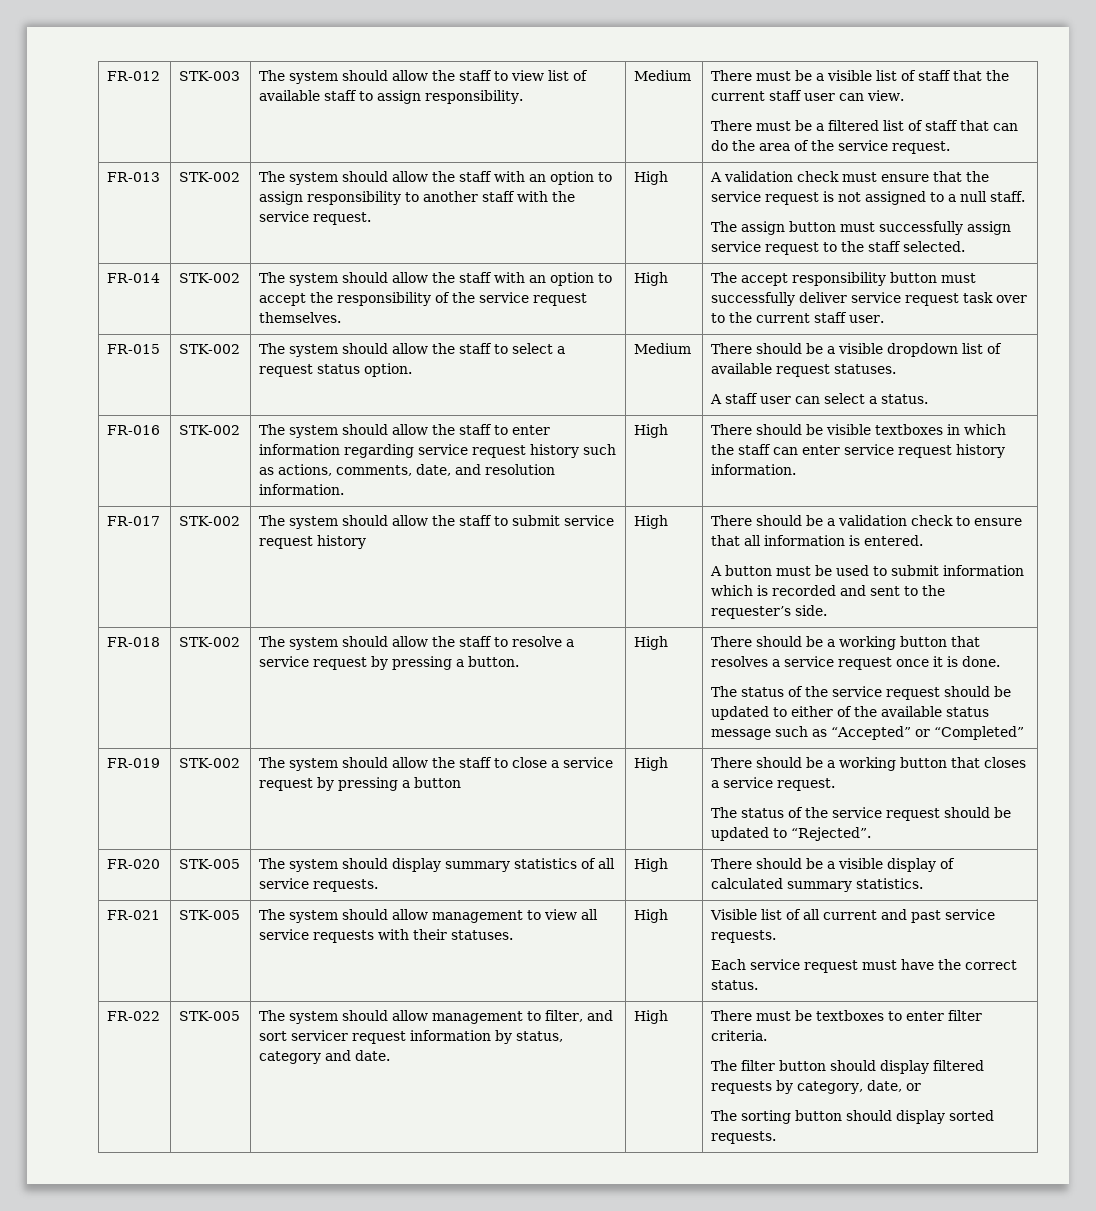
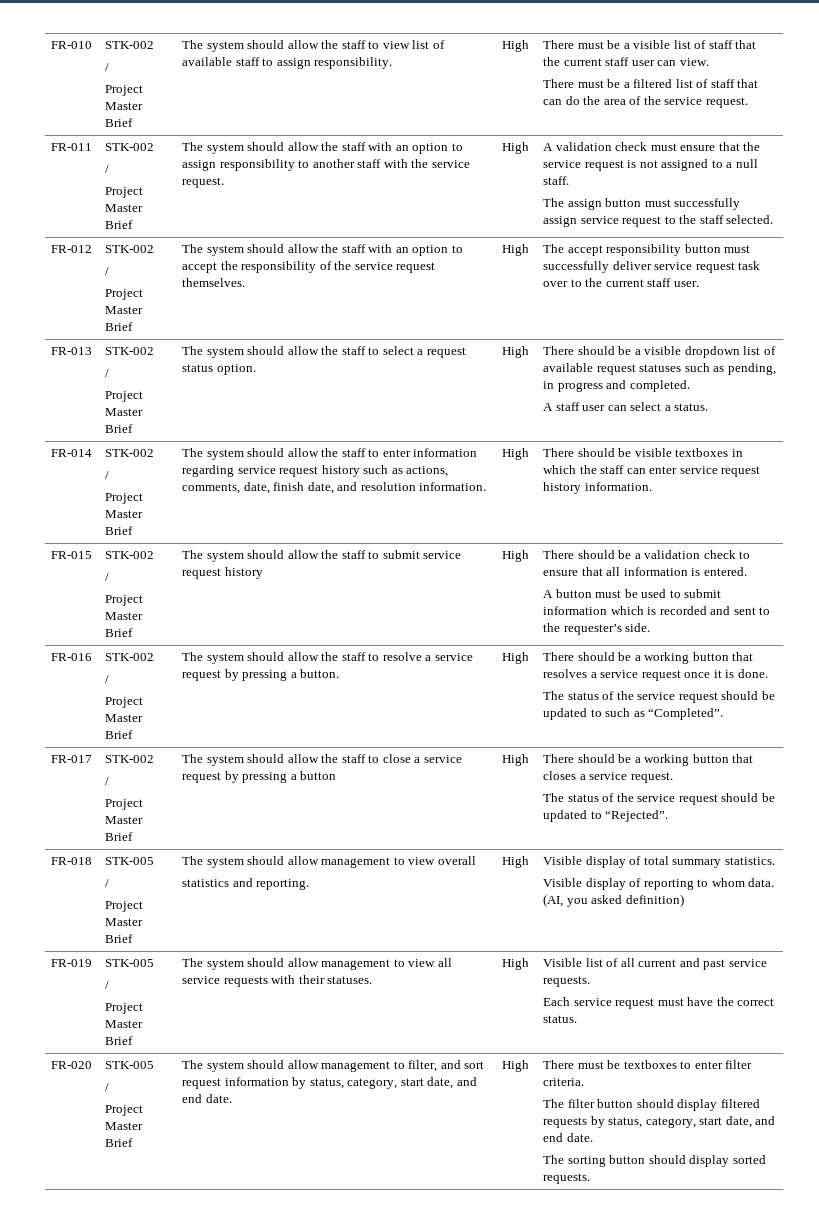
[107,71,161,81] [179,71,241,81] FR-012 | STK-003 -> [51,41,93,49] [105,41,155,49] [105,63,110,71] [105,85,144,96] [105,102,144,110] [105,118,134,127] FR-010 | STK-002 // / // Project Master Brief
[634,70,692,81] Medium -> [502,40,530,52] High
[107,172,161,182] [179,172,241,182] FR-013 | STK-002 -> [51,143,93,151] [105,143,155,151] [105,165,110,173] [105,187,144,198] [105,204,144,212] [105,220,134,229] FR-011 | STK-002 // / // Project Master Brief
[107,273,161,283] [179,273,241,283] FR-014 | STK-002 -> [51,245,93,253] [105,245,155,253] [105,267,110,275] [105,289,144,300] [105,306,144,314] [105,322,134,331] FR-012 | STK-002 // / // Project Master Brief
[107,344,161,354] [179,344,241,354] FR-015 | STK-002 -> [51,347,93,355] [105,347,155,355] [105,369,110,377] [105,391,144,402] [105,408,144,416] [105,424,134,433] FR-013 | STK-002 // / // Project Master Brief
[634,343,692,354] Medium -> [502,346,530,358] High
[834,364,897,374] statuses. -> [639,363,776,375] [543,380,690,392] statuses such as pending, in progress and completed.
[107,425,161,435] [179,425,241,435] FR-016 | STK-002 -> [51,449,93,457] [105,449,155,457] [105,471,110,479] [105,493,144,504] [105,510,144,518] [105,526,134,535] FR-014 | STK-002 // / // Project Master Brief
(452, 470) none -> [273,482,334,494] finish date,
[107,516,161,526] [179,516,241,526] FR-017 | STK-002 -> [51,551,93,559] [105,551,155,559] [105,573,110,581] [105,595,144,606] [105,612,144,620] [105,628,134,637] FR-015 | STK-002 // / // Project Master Brief
[107,637,161,647] [179,637,241,647] FR-018 | STK-002 -> [51,653,93,661] [105,653,155,661] [105,675,110,683] [105,697,144,708] [105,714,144,722] [105,730,134,739] FR-016 | STK-002 // / // Project Master Brief
[791,706,990,717] [711,726,1025,740] [107,758,161,768] [179,758,241,768] either of the available status message such as “Accepted” or “Completed” // FR-019 | STK-002 -> [605,708,724,720] [51,755,93,763] [105,755,155,763] [105,777,110,785] [105,799,144,810] [105,816,144,824] [105,832,134,841] such as “Completed”. // FR-017 | STK-002 // / // Project Master Brief
[107,859,161,869] [179,859,241,869] [259,858,616,872] [259,878,379,892] [634,858,669,872] [711,858,956,872] [711,878,784,889] FR-020 | STK-005 | The system should display summary statistics of all service requests. | High | There should be a visible display of calculated -> [51,857,93,865] [105,857,155,865] [105,879,110,887] [105,901,144,912] [105,918,144,926] [105,934,134,943] [182,856,476,868] [182,878,310,890] [502,856,530,868] [543,856,669,868] FR-018 | STK-005 // / // Project Master Brief | The system should allow management to view overall // statistics and reporting. | High | Visible display of total
[107,910,161,920] [179,910,241,920] // FR-021 | STK-005 -> [543,878,775,890] [543,894,684,907] [51,959,93,967] [105,959,155,967] [105,981,110,989] [105,1003,144,1014] [105,1020,144,1028] [105,1036,134,1045] // Visible display of reporting to whom data. (AI, you asked definition) // FR-019 | STK-005 // / // Project Master Brief
[107,1011,161,1021] [179,1011,241,1021] FR-022 | STK-005 -> [51,1061,93,1069] [105,1061,155,1069] [105,1083,110,1091] [105,1105,144,1116] [105,1122,144,1130] [105,1138,134,1147] FR-020 | STK-005 // / // Project Master Brief
[291,1030,349,1041] servicer -> (485, 1065) none
[259,1050,352,1064] category and -> [347,1077,477,1089] [182,1094,203,1103] category, start date, and end
[797,1080,922,1094] category, date, or -> [608,1116,776,1128] [543,1133,593,1142] status, category, start date, and end date.

